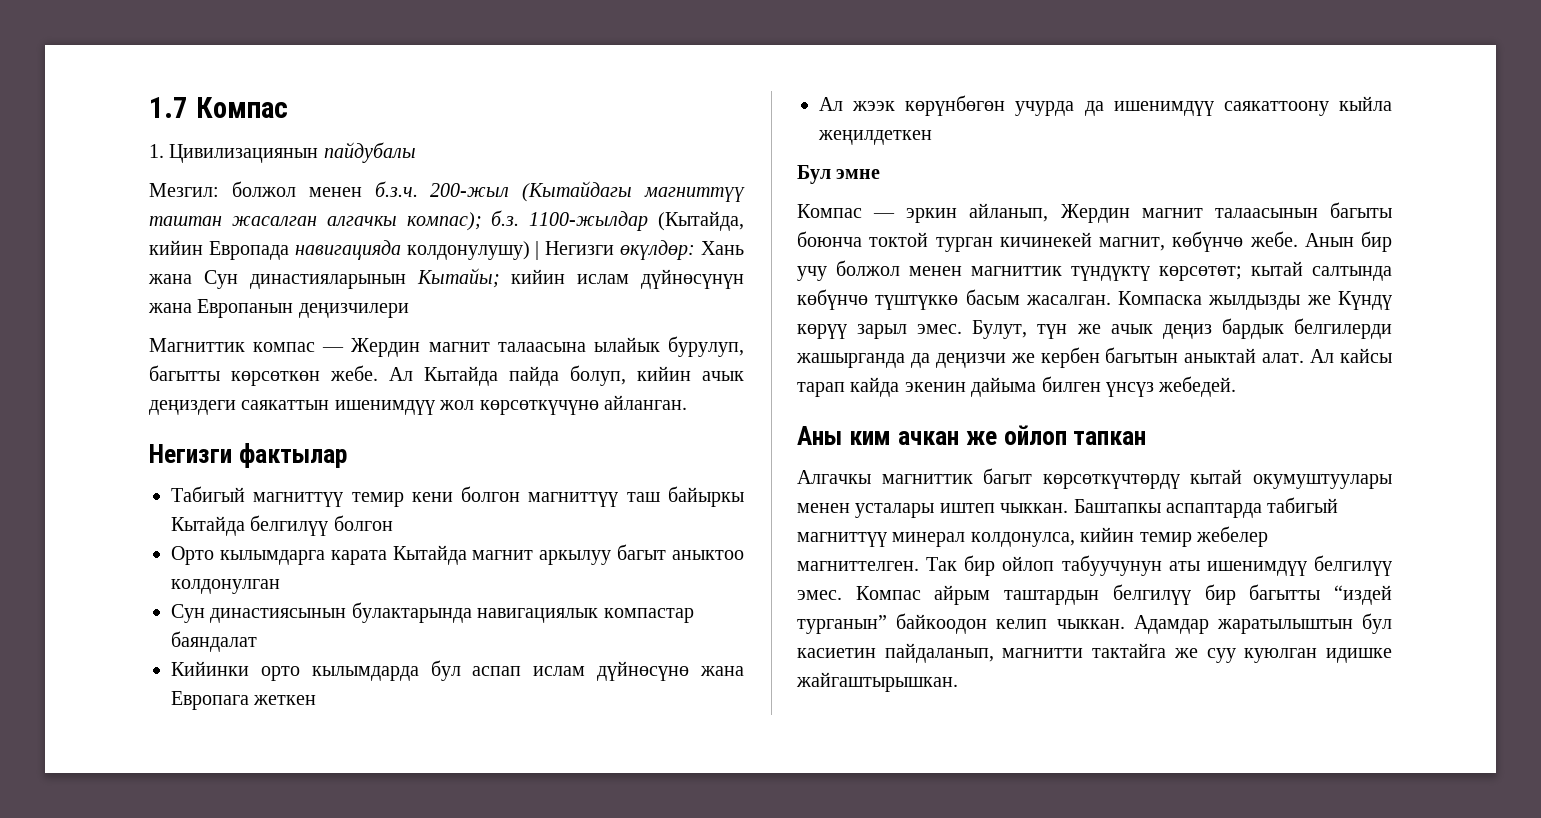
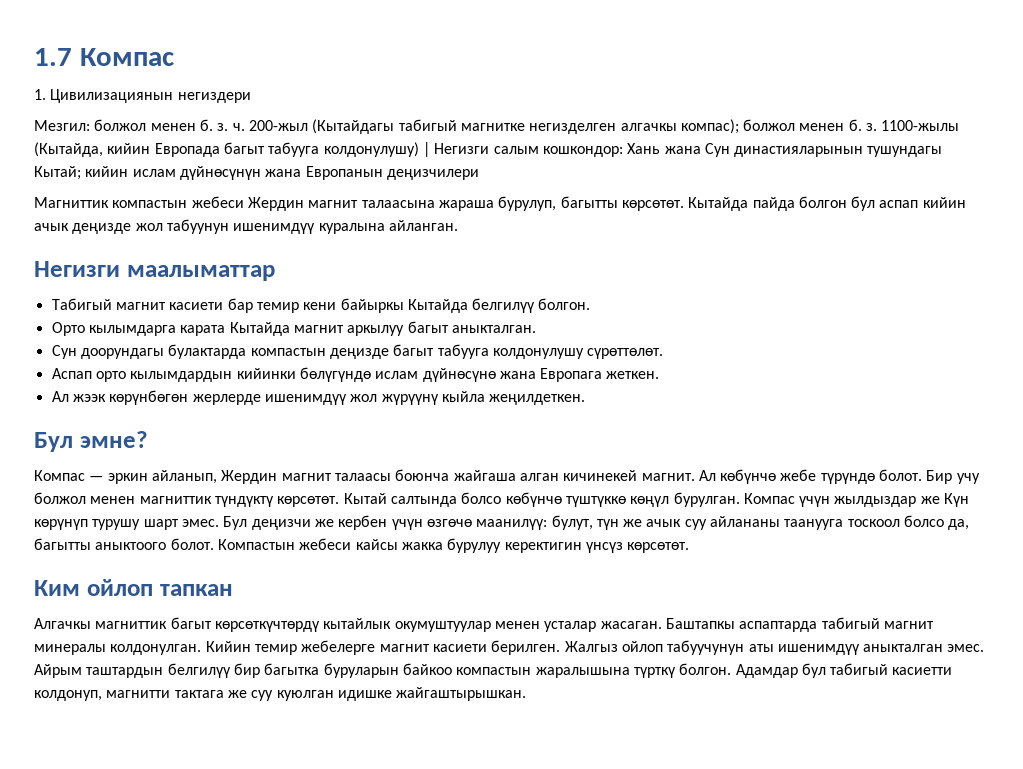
[323,142,416,163] пайдубалы -> [177,92,251,103] негиздери
[374,181,745,202] [149,210,649,231] б.з.ч. 200-жыл (Кытайдагы магниттүү таштан жасалган алгачкы компас); б.з. 1100-жылдар -> [199,119,960,134] б. з. ч. 200-жыл (Кытайдагы табигый магнитке негизделген алгачкы компас); болжол менен б. з. 1100-жылы
[294,240,401,260] навигацияда -> [223,142,320,157] багыт табууга
[620,240,696,260] өкүлдөр: -> [493,146,623,157] салым кошкондор:
[416,268,500,288] Кытайы; -> [867,146,943,157] [34,166,81,180] тушундагы Кытай;
[253,342,345,352] компас — -> [112,196,244,208] компастын жебеси
[593,337,660,352] ылайык -> [438,200,494,211] жараша
[231,365,744,386] [149,400,599,415] көрсөткөн жебе. Ал Кытайда пайда болуп, кийин ачык деңиздеги саякаттын ишенимдүү жол көрсөткүчүнө -> [621,196,966,211] [34,219,385,234] көрсөтөт. Кытайда пайда болгон бул аспап кийин ачык деңизде жол табуунун ишенимдүү куралына
[238,443,347,468] фактылар -> [126,265,275,281] маалыматтар
[253,486,661,507] магниттүү темир кени болгон магниттүү таш -> [115,298,337,313] магнит касиети бар темир кени
[333,515,393,531] болгон -> [538,298,591,310] болгон.
[672,550,744,560] [171,579,280,594] [171,602,694,623] [171,631,257,652] [171,660,522,681] аныктоо колдонулган // Сун династиясынын булактарында навигациялык компастар баяндалат // Кийинки орто кылымдарда бул аспап -> [451,325,536,333] [51,344,664,359] [51,367,371,382] аныкталган. // Сун доорундагы булактарда компастын деңизде багыт табууга колдонулушу сүрөттөлөт. // Аспап орто кылымдардын кийинки бөлүгүндө
[253,695,317,705] жеткен -> [606,371,660,379] жеткен.
[1015,96,1392,116] [818,130,932,145] [797,165,881,184] учурда да ишенимдүү саякаттоону кыйла жеңилдеткен // Бул эмне -> [192,391,586,405] [34,431,148,452] жерлерде ишенимдүү жол жүрүүнү кыйла жеңилдеткен. // Бул эмне?
[1214,202,1392,218] [797,231,1392,252] талаасынын багыты боюнча токтой турган кичинекей магнит, көбүнчө жебе. Анын бир -> [334,469,953,484] талаасы боюнча жайгаша алган кичинекей магнит. Ал көбүнчө жебе түрүндө болот. Бир
[1159,261,1392,281] [797,289,1392,310] [797,318,1392,339] [796,347,1392,368] [797,376,1237,397] [797,426,997,445] көрсөтөт; кытай салтында көбүнчө түштүккө басым жасалган. Компаска жылдызды же Күндү көрүү зарыл эмес. Булут, түн же ачык деңиз бардык белгилерди жашырганда да деңизчи же кербен багытын аныктай алат. Ал кайсы тарап кайда экенин дайыма билген үнсүз жебедей. // Аны ким ачкан же -> [277,492,970,507] [34,515,970,530] [34,538,690,553] [34,580,80,596] көрсөтөт. Кытай салтында болсо көбүнчө түштүккө көңүл бурулган. Компас үчүн жылдыздар же Күн көрүнүп турушу шарт эмес. Бул деңизчи же кербен үчүн өзгөчө маанилүү: булут, түн же ачык суу айлананы таанууга тоскоол болсо да, багытты аныктоого болот. Компастын жебеси кайсы жакка бурулуу керектигин үнсүз көрсөтөт. // Ким
[1190,469,1392,489] [797,497,1339,518] [797,526,1268,547] [797,555,1392,576] [797,584,1392,605] [797,613,1392,634] [797,643,1167,663] кытай окумуштуулары менен усталары иштеп чыккан. Баштапкы аспаптарда табигый магниттүү минерал колдонулса, кийин темир жебелер магниттелген. Так бир ойлоп табуучунун аты ишенимдүү белгилүү эмес. Компас айрым таштардын белгилүү бир багытты “издей турганын” байкоодон келип чыккан. Адамдар жаратылыштын бул касиетин пайдаланып, магнитти тактайга -> [323,617,934,632] [34,640,985,655] [34,663,953,678] [34,690,224,701] кытайлык окумуштуулар менен усталар жасаган. Баштапкы аспаптарда табигый магнит минералы колдонулган. Кийин темир жебелерге магнит касиети берилген. Жалгыз ойлоп табуучунун аты ишенимдүү аныкталган эмес. Айрым таштардын белгилүү бир багытка буруларын байкоо компастын жаралышына түрткү болгон. Адамдар бул табигый касиетти колдонуп, магнитти тактага

